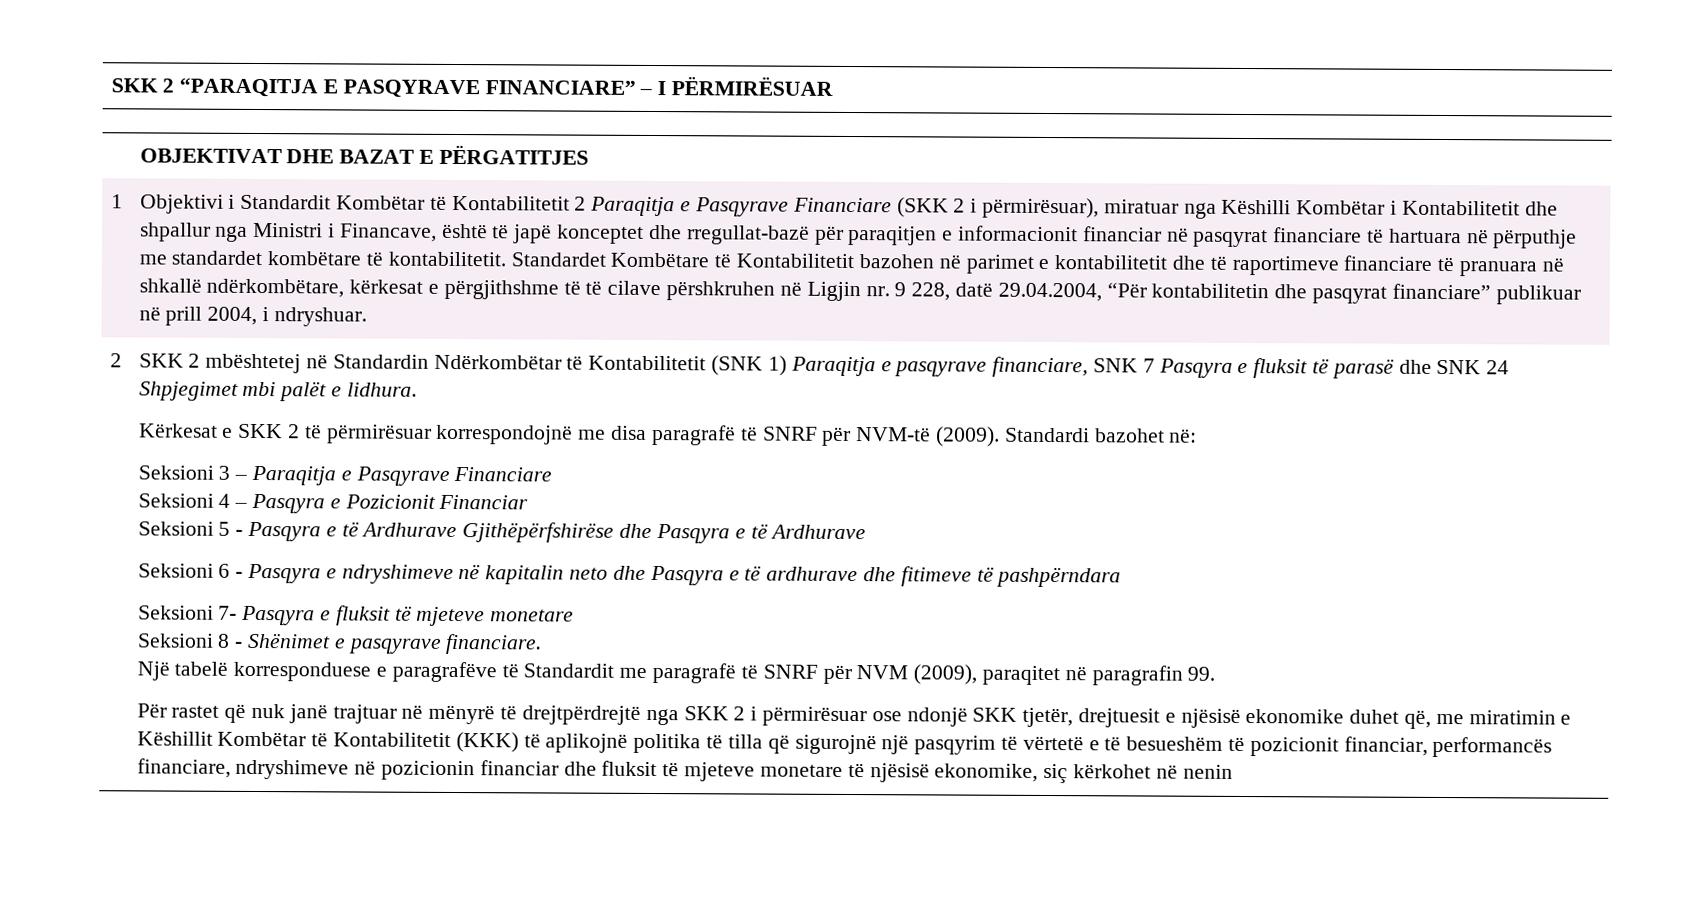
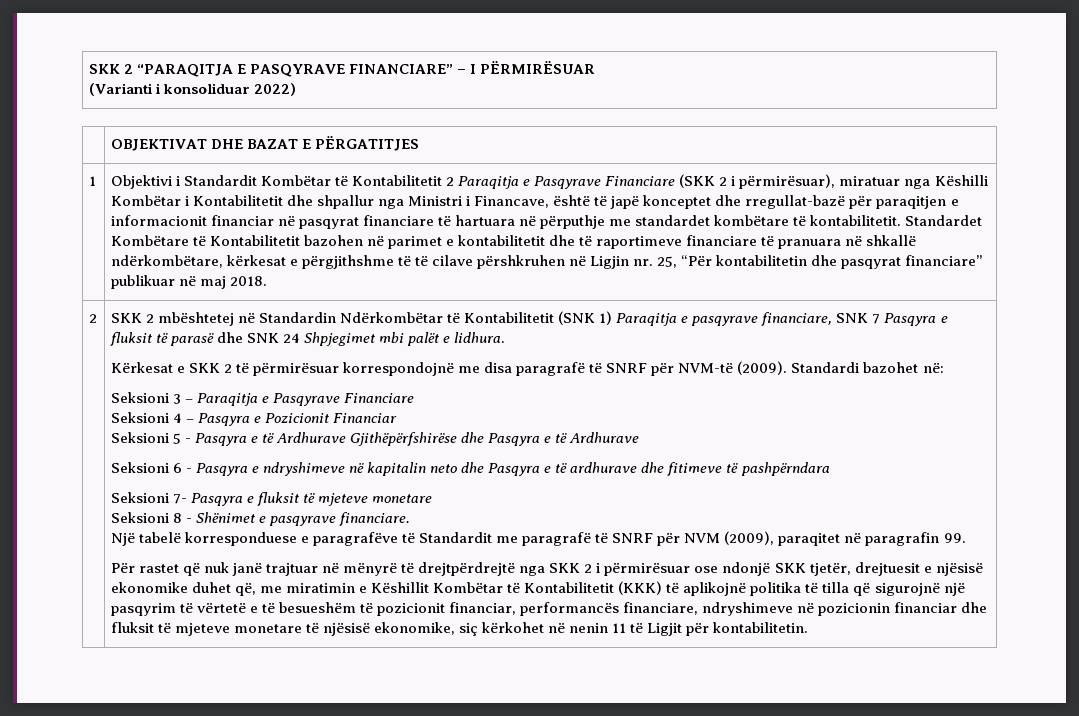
(834, 86) none -> [88,83,296,96] // (Varianti i konsoliduar 2022)
[894,282,1102,302] 9 228, datë 29.04.2004, -> [657,256,678,268] 25,
[165,306,367,327] prill 2004, i ndryshuar. -> [199,276,267,289] maj 2018.
(1233, 771) none -> [612,622,809,636] 11 të Ligjit për kontabilitetin.

